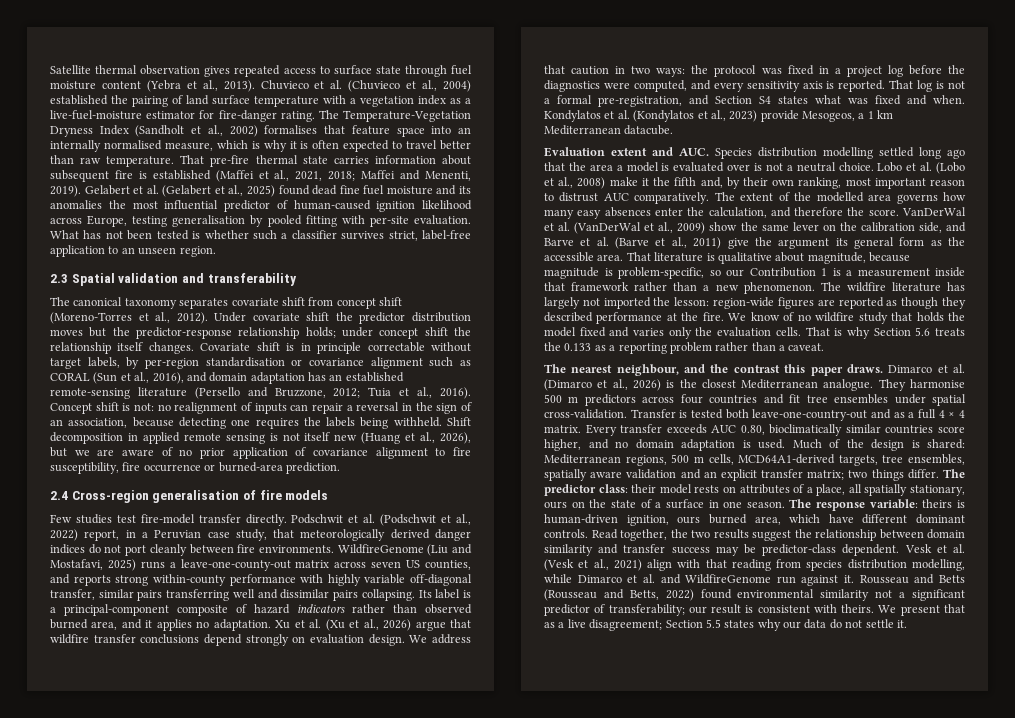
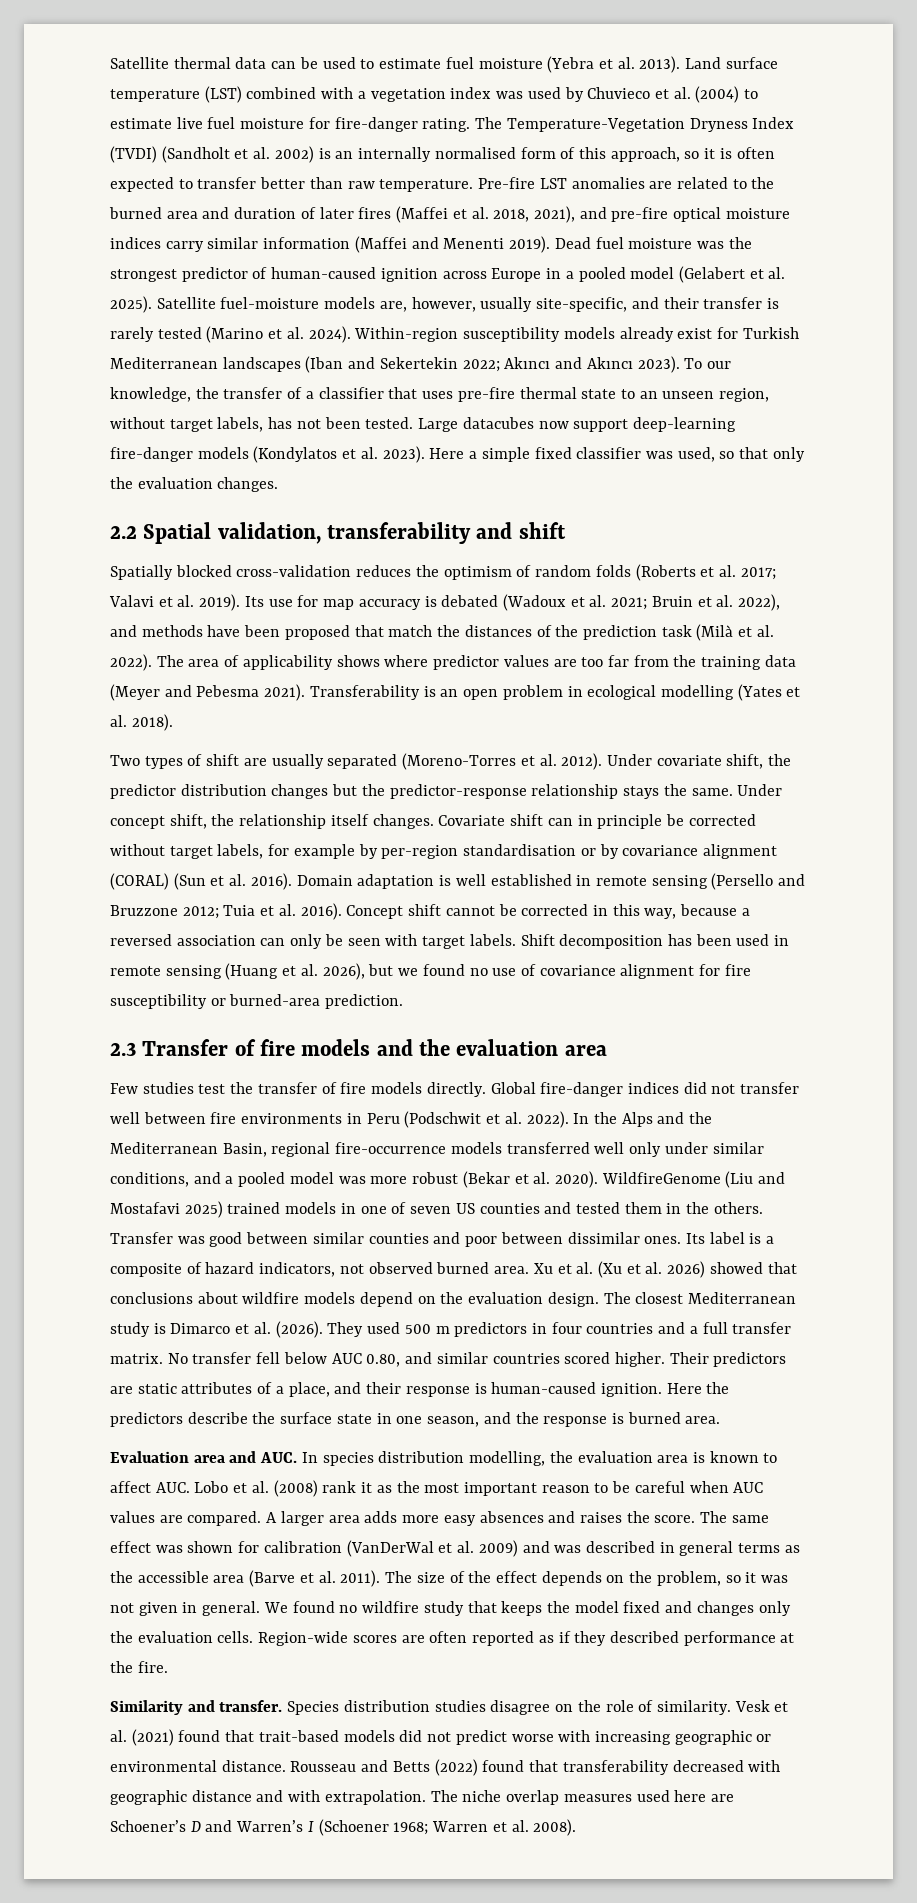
[140,65,473,77] [50,81,141,90] observation gives repeated access to surface state through fuel moisture content -> [235,57,543,69] data can be used to estimate fuel moisture
[202,80,472,92] [50,95,471,107] [50,110,196,120] al., 2013). Chuvieco et al. (Chuvieco et al., 2004) established the pairing of land surface temperature with a vegetation index as a live-fuel-moisture estimator -> [617,56,778,73] [110,86,759,103] [110,117,305,129] al. 2013). Land surface temperature (LST) combined with a vegetation index was used by Chuvieco et al. (2004) to estimate live fuel moisture
(129, 130) none -> [110,146,157,163] (TVDI)
[207,125,472,137] [50,140,287,152] al., 2002) formalises that feature space into an internally normalised measure, which is why -> [253,146,700,163] al. 2002) is an internally normalised form of this approach, so
[406,140,438,149] travel -> [197,177,257,189] transfer
[180,155,471,167] [50,170,472,182] [50,185,471,197] [50,200,472,212] [50,215,471,227] [50,230,472,241] [50,245,216,257] [50,273,297,286] [50,297,402,309] That pre-fire thermal state carries information about subsequent fire is established (Maffei et al., 2021, 2018; Maffei and Menenti, 2019). Gelabert et al. (Gelabert et al., 2025) found dead fine fuel moisture and its anomalies the most influential predictor of human-caused ignition likelihood across Europe, testing generalisation by pooled fitting with per-site evaluation. What has not been tested is whether such a classifier survives strict, label-free application to an unseen region. // 2.3 Spatial validation and transferability // The canonical taxonomy separates covariate shift from concept shift -> [478,177,775,189] [109,206,790,223] [110,236,752,253] [110,266,786,283] [110,296,779,313] [110,326,799,343] [110,356,731,373] [110,387,770,402] [110,417,736,432] [110,446,805,463] [110,477,279,492] [110,522,566,544] [110,564,776,581] [109,594,781,611] [110,624,774,641] [110,654,796,671] [110,684,801,701] [110,714,173,731] [110,754,398,769] Pre-fire LST anomalies are related to the burned area and duration of later fires (Maffei et al. 2018, 2021), and pre-fire optical moisture indices carry similar information (Maffei and Menenti 2019). Dead fuel moisture was the strongest predictor of human-caused ignition across Europe in a pooled model (Gelabert et al. 2025). Satellite fuel-moisture models are, however, usually site-specific, and their transfer is rarely tested (Marino et al. 2024). Within-region susceptibility models already exist for Turkish Mediterranean landscapes (Iban and Sekertekin 2022; Akıncı and Akıncı 2023). To our knowledge, the transfer of a classifier that uses pre-fire thermal state to an unseen region, without target labels, has not been tested. Large datacubes now support deep-learning fire-danger models (Kondylatos et al. 2023). Here a simple fixed classifier was used, so that only the evaluation changes. // 2.2 Spatial validation, transferability and shift // Spatially blocked cross-validation reduces the optimism of random folds (Roberts et al. 2017; Valavi et al. 2019). Its use for map accuracy is debated (Wadoux et al. 2021; Bruin et al. 2022), and methods have been proposed that match the distances of the prediction task (Milà et al. 2022). The area of applicability shows where predictor values are too far from the training data (Meyer and Pebesma 2021). Transferability is an open problem in ecological modelling (Yates et al. 2018). // Two types of shift are usually separated
[155,312,171,323] al., -> [539,754,557,766] al.
[306,312,330,321] shift -> [726,754,764,769] shift,
[50,329,83,336] moves -> [271,784,329,799] changes
[305,327,448,339] holds; under concept shift -> [623,784,783,799] [110,814,207,829] stays the same. Under concept shift,
[286,343,295,351] is -> [547,818,573,826] can
[367,342,472,352] [50,357,120,369] correctable without target labels, -> [665,814,756,826] [110,844,355,859] be corrected without target labels, for example
[309,357,472,369] [50,372,404,384] [50,387,187,399] covariance alignment such as CORAL (Sun et al., 2016), and domain adaptation has an established remote-sensing literature -> [599,844,777,859] [110,873,708,890] by covariance alignment (CORAL) (Sun et al. 2016). Domain adaptation is well established in remote sensing
[274,388,326,398] Bruzzone, -> [110,905,178,916] Bruzzone
[417,387,433,398] al., -> [278,904,296,916] al.
[122,402,473,414] [50,417,472,429] [50,432,358,444] is not: no realignment of inputs can repair a reversal in the sign of an association, because detecting one requires the labels being withheld. Shift decomposition in applied remote sensing is not itself new -> [445,904,750,919] [110,934,790,949] [110,965,222,979] cannot be corrected in this way, because a reversed association can only be seen with target labels. Shift decomposition has been used in remote sensing
[420,432,436,443] al., -> [300,964,318,976] al.
[97,447,472,459] [50,462,201,474] are aware of no prior application of covariance alignment to fire susceptibility, fire occurrence -> [422,964,751,979] [110,994,207,1009] found no use of covariance alignment for fire susceptibility
[50,490,329,503] 2.4 Cross-region generalisation of fire models -> [110,1039,607,1056] 2.3 Transfer of fire models and the evaluation area
[140,514,472,526] [50,529,472,541] [50,544,472,556] [50,559,472,571] [50,574,472,586] [50,589,415,601] fire-model transfer directly. Podschwit et al. (Podschwit et al., 2022) report, in a Peruvian case study, that meteorologically derived danger indices do not port cleanly between fire environments. WildfireGenome (Liu and Mostafavi, 2025) runs a leave-one-county-out matrix across seven US counties, and reports strong within-county performance with highly variable off-diagonal transfer, similar pairs transferring well and dissimilar pairs collapsing. -> [230,1082,800,1097] [110,1111,713,1128] [110,1142,764,1157] [110,1171,786,1188] [110,1201,763,1218] [110,1232,682,1247] the transfer of fire models directly. Global fire-danger indices did not transfer well between fire environments in Peru (Podschwit et al. 2022). In the Alps and the Mediterranean Basin, regional fire-occurrence models transferred well only under similar conditions, and a pooled model was more robust (Bekar et al. 2020). WildfireGenome (Liu and Mostafavi 2025) trained models in one of seven US counties and tested them in the others. Transfer was good between similar counties and poor between dissimilar ones.
[64,604,169,616] principal-component -> (775, 1240) none
[297,604,472,614] [50,619,271,631] indicators rather than observed burned area, and it applies no adaptation. -> [259,1262,530,1277] indicators, not observed burned area.
[363,619,471,631] [50,634,471,646] [544,65,965,77] [544,80,965,92] [544,95,965,107] [544,110,894,122] [544,125,674,135] al., 2026) argue that wildfire transfer conclusions depend strongly on evaluation design. We address that caution in two ways: the protocol was fixed in a project log before the diagnostics were computed, and every sensitivity axis is reported. That log is not a formal pre-registration, and Section S4 states what was fixed and when. Kondylatos et al. (Kondylatos et al., 2023) provide Mesogeos, a 1 km Mediterranean datacube. -> [645,1261,797,1278] [110,1292,796,1307] [110,1321,792,1338] [110,1352,787,1367] [110,1382,730,1397] [110,1412,721,1427] al. 2026) showed that conclusions about wildfire models depend on the evaluation design. The closest Mediterranean study is Dimarco et al. (2026). They used 500 m predictors in four countries and a full transfer matrix. No transfer fell below AUC 0.80, and similar countries scored higher. Their predictors are static attributes of a place, and their response is human-caused ignition. Here the predictors describe the surface state in one season, and the response is burned area.
[611,148,647,156] extent -> [193,1455,225,1463] area
[715,147,965,159] [544,162,965,174] [544,177,965,189] [544,192,966,204] [544,207,966,219] [544,222,966,234] [544,237,965,249] [544,252,910,264] [544,267,965,279] [544,282,965,294] [544,297,835,309] Species distribution modelling settled long ago that the area a model is evaluated over is not a neutral choice. Lobo et al. (Lobo et al., 2008) make it the fifth and, by their own ranking, most important reason to distrust AUC comparatively. The extent of the modelled area governs how many easy absences enter the calculation, and therefore the score. VanDerWal et al. (VanDerWal et al., 2009) show the same lever on the calibration side, and Barve et al. (Barve et al., 2011) give the argument its general form as the accessible area. That literature is qualitative about magnitude, because magnitude is problem-specific, so our Contribution 1 is a measurement inside that framework rather than a new phenomenon. The wildfire literature has largely not imported the lesson: region-wide figures are -> [301,1451,778,1466] [110,1480,764,1497] [110,1511,769,1526] [110,1540,800,1557] [110,1570,789,1587] [110,1601,791,1616] [110,1631,468,1646] In species distribution modelling, the evaluation area is known to affect AUC. Lobo et al. (2008) rank it as the most important reason to be careful when AUC values are compared. A larger area adds more easy absences and raises the score. The same effect was shown for calibration (VanDerWal et al. 2009) and was described in general terms as the accessible area (Barve et al. 2011). The size of the effect depends on the problem, so it was not given in general. We found no wildfire study that keeps the model fixed and changes only the evaluation cells. Region-wide scores are often
[901,297,939,309] though -> [558,1631,571,1643] if
[728,312,965,324] [544,327,965,339] [544,342,825,354] [544,364,966,376] [544,379,965,391] [544,394,966,406] [544,409,966,421] [544,424,965,436] [544,439,965,451] [544,454,965,466] [544,469,965,481] [544,484,965,496] [544,499,965,511] [544,514,965,526] [544,529,965,541] [544,544,965,556] [544,559,965,571] [544,574,965,586] [544,589,966,601] [544,604,965,616] [544,619,907,631] We know of no wildfire study that holds the model fixed and varies only the evaluation cells. That is why Section 5.6 treats the 0.133 as a reporting problem rather than a caveat. // The nearest neighbour, and the contrast this paper draws. Dimarco et al. (Dimarco et al., 2026) is the closest Mediterranean analogue. They harmonise 500 m predictors across four countries and fit tree ensembles under spatial cross-validation. Transfer is tested both leave-one-country-out and as a full 4 × 4 matrix. Every transfer exceeds AUC 0.80, bioclimatically similar countries score higher, and no domain adaptation is used. Much of the design is shared: Mediterranean regions, 500 m cells, MCD64A1-derived targets, tree ensembles, spatially aware validation and an explicit transfer matrix; two things differ. The predictor class: their model rests on attributes of a place, all spatially stationary, ours on the state of a surface in one season. The response variable: theirs is human-driven ignition, ours burned area, which have different dominant controls. Read together, the two results suggest the relationship between domain similarity and transfer success may be predictor-class dependent. Vesk et al. (Vesk et al., 2021) align with that reading from species distribution modelling, while Dimarco et al. and WildfireGenome run against it. Rousseau and Betts (Rousseau and Betts, 2022) found environmental similarity not a significant predictor of transferability; our result is consistent with theirs. We present that as a live disagreement; Section 5.5 states why our data do not settle it. -> [110,1700,789,1715] [110,1729,772,1746] [110,1759,781,1776] [110,1790,734,1805] [110,1819,577,1836] // Similarity and transfer. Species distribution studies disagree on the role of similarity. Vesk et al. (2021) found that trait-based models did not predict worse with increasing geographic or environmental distance. Rousseau and Betts (2022) found that transferability decreased with geographic distance and with extrapolation. The niche overlap measures used here are Schoener’s D and Warren’s I (Schoener 1968; Warren et al. 2008).

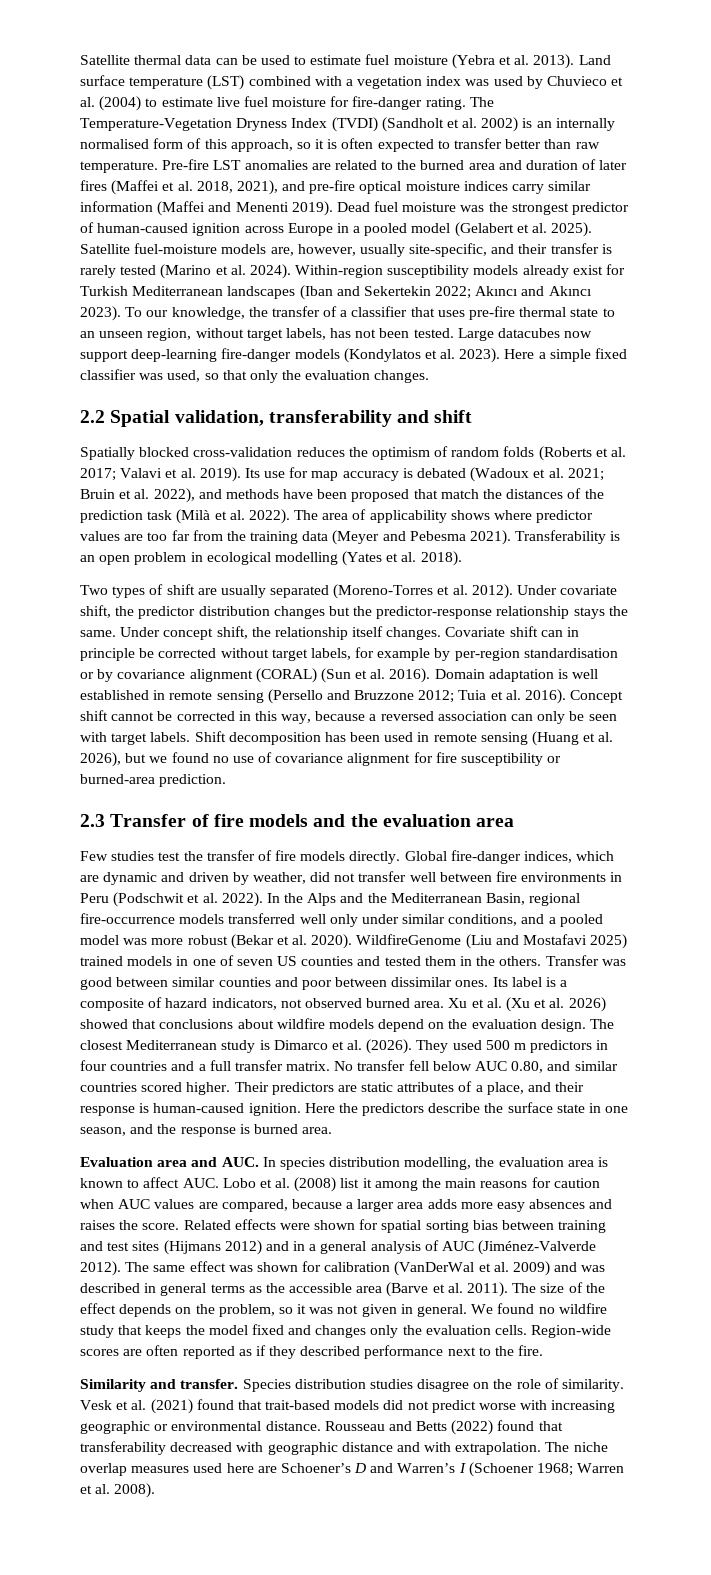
[627,1082,679,1094] indices -> [524,851,615,863] [80,872,306,885] indices, which are dynamic and driven by weather,
[322,1481,685,1496] rank it as the most important reason to be careful -> [340,1177,600,1191] list it among the main reasons for caution
[187,1511,278,1526] compared. A -> [221,1199,354,1212] compared, because a
(696, 1519) none -> [183,1219,607,1233] [80,1240,597,1255] [80,1261,121,1276] Related effects were shown for spatial sorting bias between training and test sites (Hijmans 2012) and in a general analysis of AUC (Jiménez-Valverde 2012).
[780,1633,795,1643] at -> [447,1347,491,1356] next to

